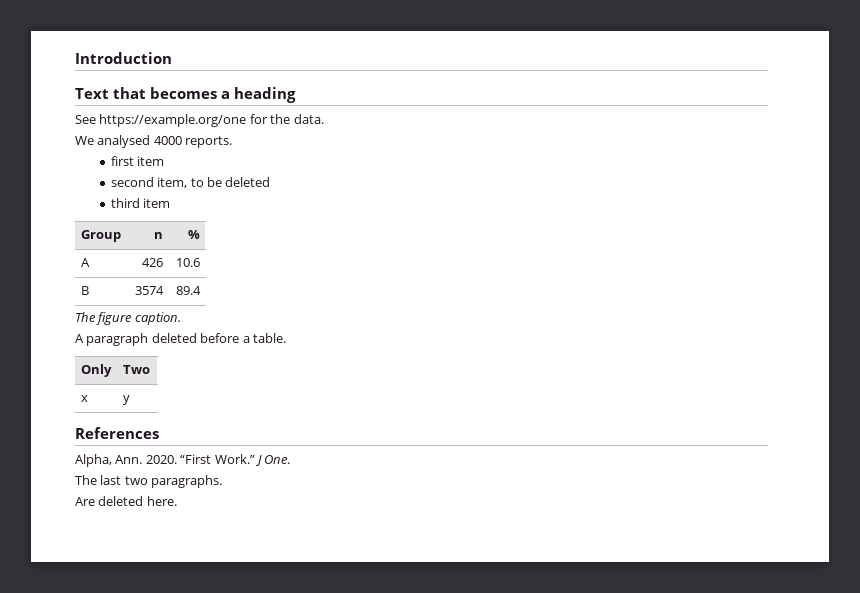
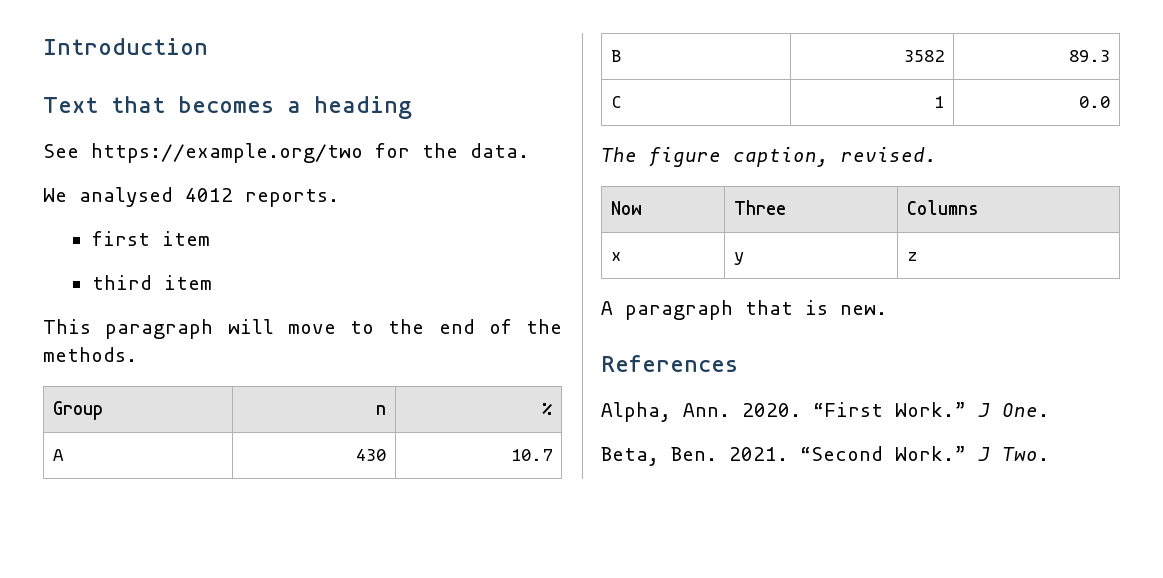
[99,114,247,127] https://example.org/one -> [91,143,363,163] https://example.org/two
[153,136,182,145] 4000 -> [185,188,233,202] 4012
[110,177,271,188] [110,198,171,208] second item, to be deleted // third item -> [91,275,212,290] [43,319,562,339] [43,347,137,362] third item // This paragraph will move to the end of the methods.
[142,258,164,267] [176,258,201,267] 426 | 10.6 -> [356,449,387,461] [511,449,553,461] 430 | 10.7
[135,286,165,295] [176,286,202,295] [75,312,181,325] [75,333,286,346] [80,364,112,377] [122,365,150,374] [80,395,88,402] [122,395,130,405] 3574 | 89.4 // The figure caption. // A paragraph deleted before a table. // Only | Two // x | y -> [904,50,945,62] [1069,50,1111,62] [610,96,622,108] [934,96,945,108] [1079,96,1111,108] [601,147,937,167] [610,201,642,215] [733,200,786,215] [906,200,979,215] [610,252,621,261] [733,252,744,265] [906,252,918,261] [601,300,887,320] 3582 | 89.3 // C | 1 | 0.0 // The figure caption, revised. // Now | Three | Columns // x | y | z // A paragraph that is new.
[75,475,223,488] [75,496,177,506] The last two paragraphs. // Are deleted here. -> [601,446,1049,466] Beta, Ben. 2021. “Second Work.” J Two.

